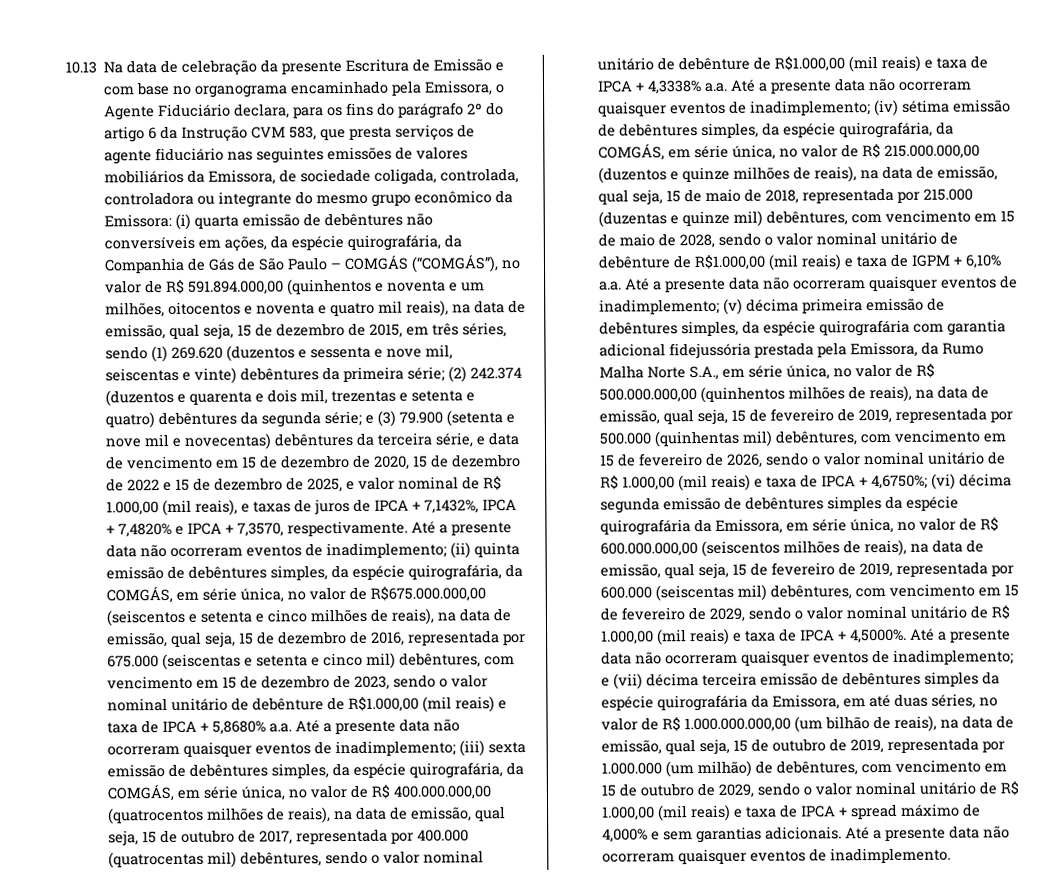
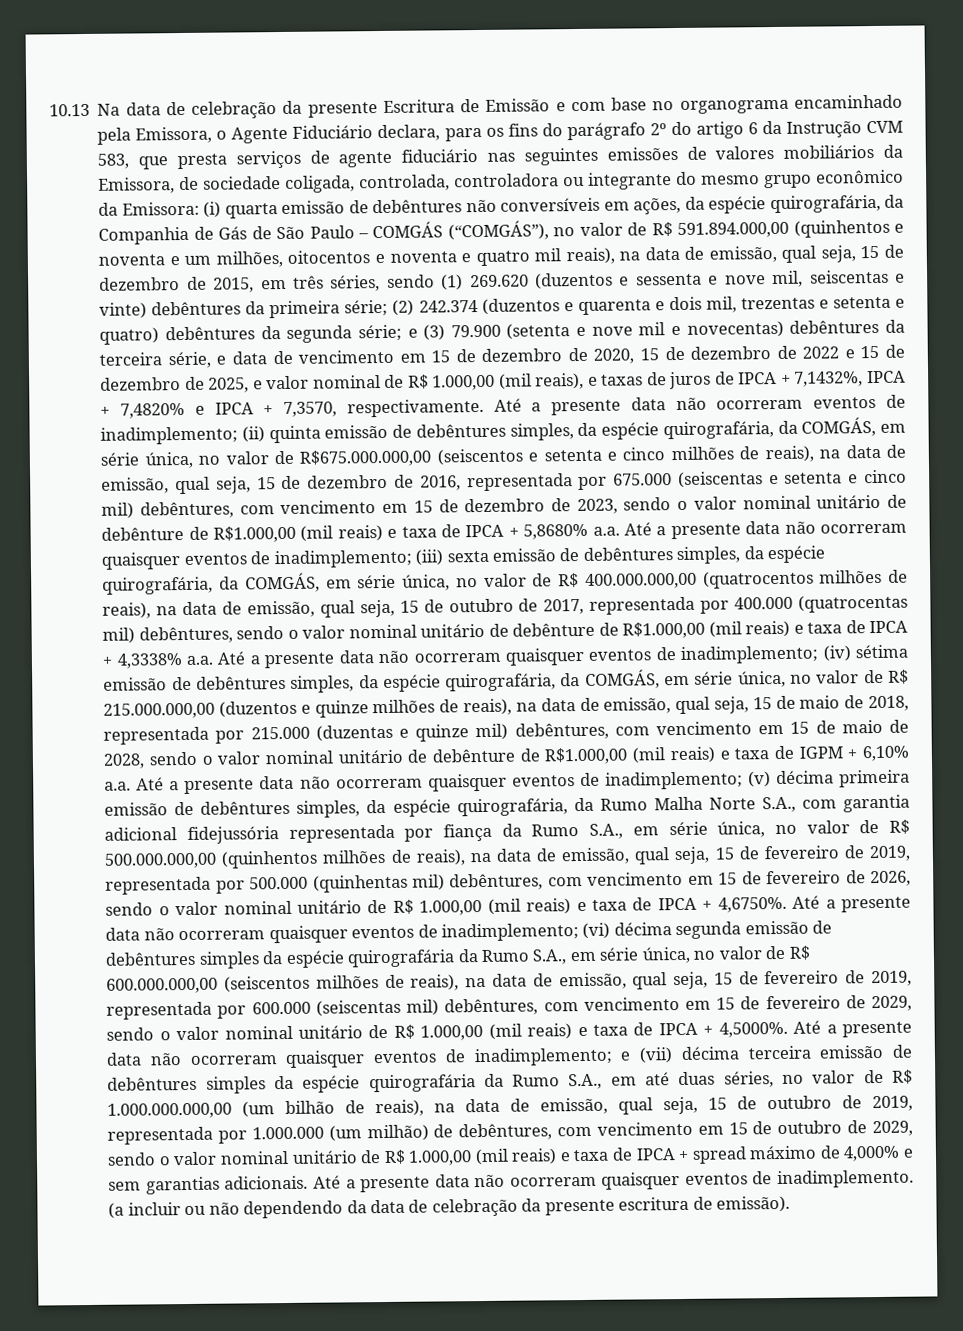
[819,319,1007,337] [599,341,985,360] [599,365,687,379] quirografária com garantia adicional fidejussória prestada pela Emissora, da Rumo Malha Norte -> [456,794,910,817] [104,823,580,844] quirografária, da Rumo Malha Norte S.A., com garantia adicional fidejussória representada por fiança da Rumo
[871,474,929,490] 4,6750%; -> [717,895,911,913] [105,923,579,944] 4,6750%. Até a presente data não ocorreram quaisquer eventos de inadimplemento;
[715,518,784,534] Emissora, -> [480,949,568,965] Rumo S.A.,
[772,694,841,710] Emissora, -> [512,1073,603,1090] Rumo S.A.,
(952, 855) none -> [108,1195,791,1219] (a incluir ou não dependendo da data de celebração da presente escritura de emissão).

